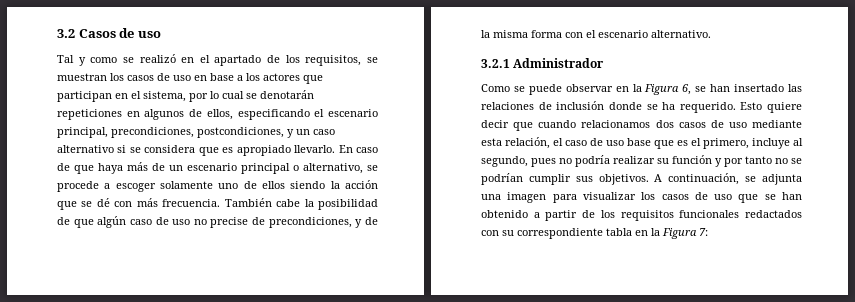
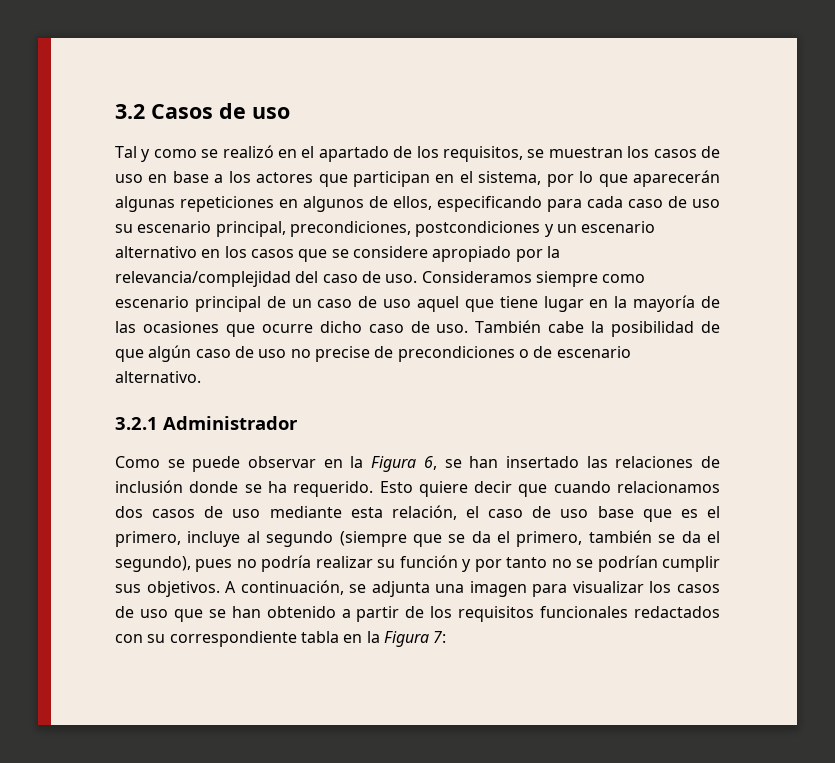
[222,90,314,99] cual se denotarán -> [598,170,721,187] [115,196,175,212] que aparecerán algunas
[314,109,325,117] el -> [547,196,720,212] [115,224,133,233] para cada caso de uso su
[197,127,284,138] postcondiciones, -> [415,221,541,237] postcondiciones
[313,129,335,135] [57,145,379,156] [57,162,378,174] [57,180,378,192] [57,198,221,210] caso alternativo si se considera que es apropiado llevarlo. En caso de que haya más de un escenario principal o alternativo, se procede a escoger solamente uno de ellos siendo la acción que se dé con más frecuencia. -> [581,221,656,233] [115,246,560,262] [115,271,646,287] [115,295,720,312] [115,321,469,337] escenario alternativo en los casos que se considere apropiado por la relevancia/complejidad del caso de uso. Consideramos siempre como escenario principal de un caso de uso aquel que tiene lugar en la mayoría de las ocasiones que ocurre dicho caso de uso.
[268,217,378,228] [481,30,596,38] precondiciones, y de la misma forma con el -> [397,346,553,362] precondiciones o de
[481,156,528,167] segundo, -> [266,530,720,547] [115,556,191,572] segundo (siempre que se da el primero, también se da el segundo),

